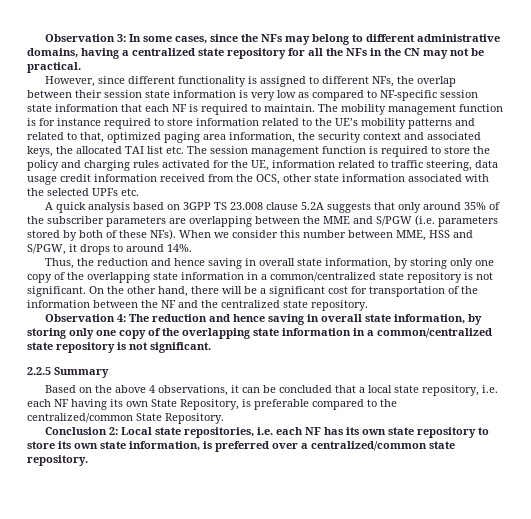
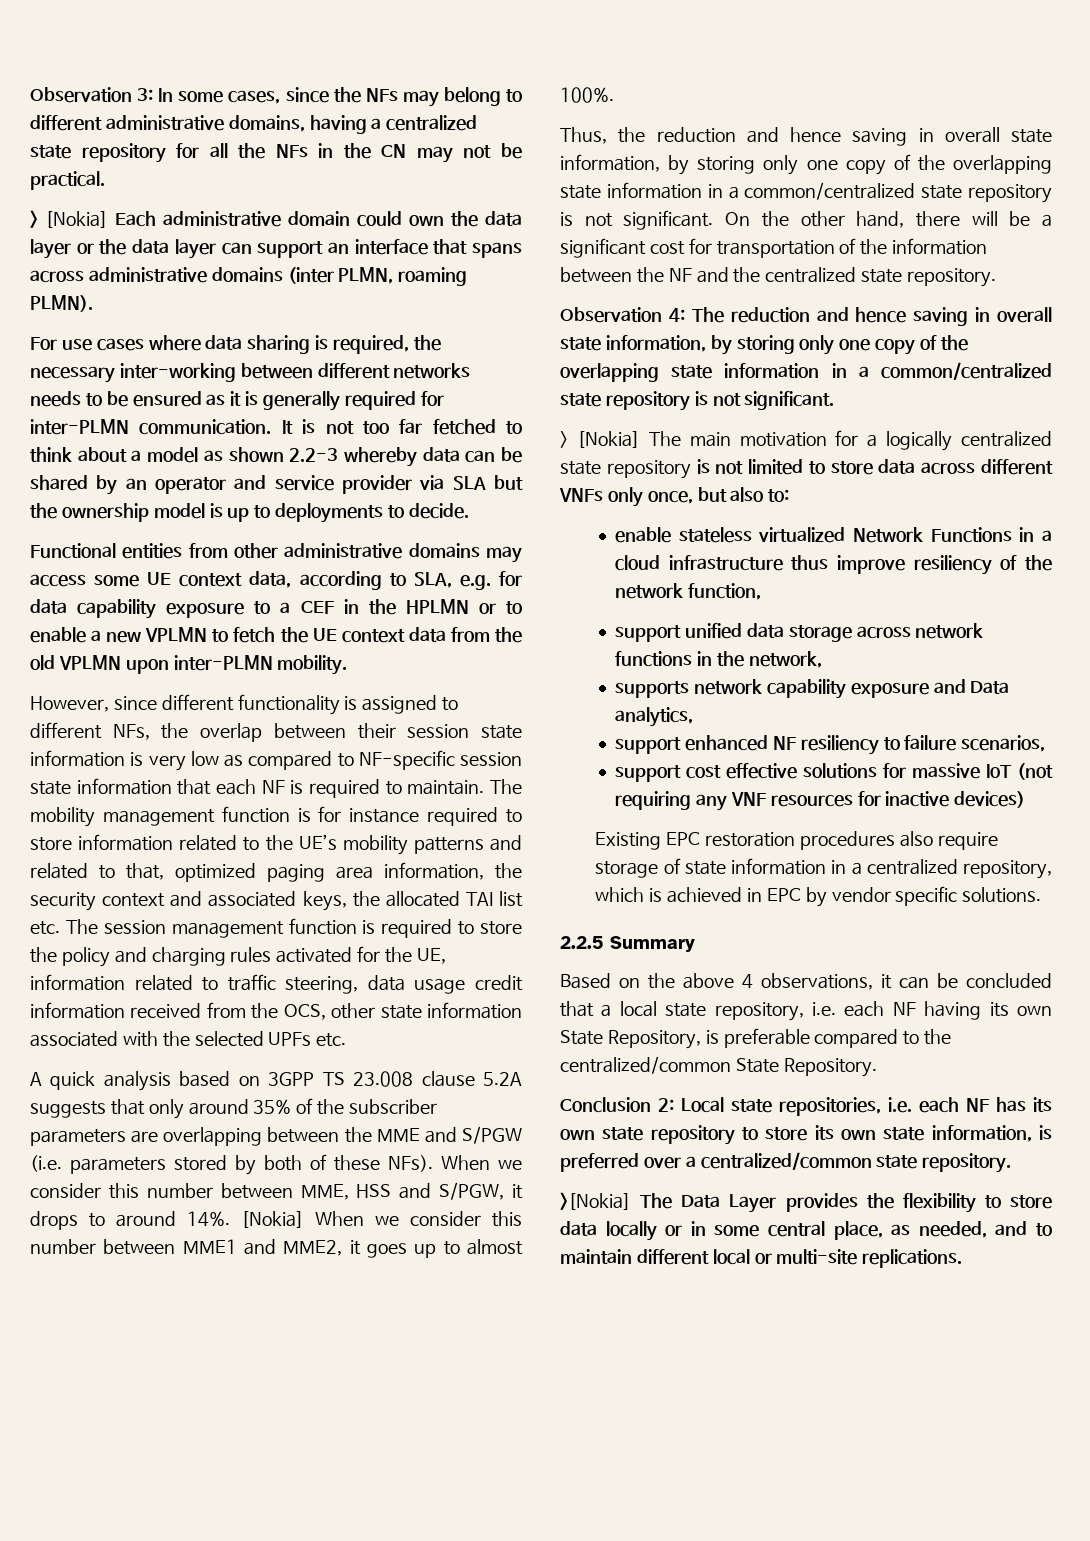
(81, 67) none -> [30,210,522,228] [30,239,523,259] [30,267,468,286] [30,295,93,312] [30,335,441,354] [30,363,471,383] [30,391,444,411] [30,419,522,435] [30,447,522,467] [30,475,523,495] [30,503,469,523] [30,543,522,563] [30,571,522,590] [30,599,523,619] [30,627,523,643] [30,655,348,675] // > [Nokia] Each administrative domain could own the data layer or the data layer can support an interface that spans across administrative domains (inter PLMN, roaming PLMN). // For use cases where data sharing is required, the necessary inter-working between different networks needs to be ensured as it is generally required for inter-PLMN communication. It is not too far fetched to think about a model as shown 2.2-3 whereby data can be shared by an operator and service provider via SLA but the ownership model is up to deployments to decide. // Functional entities from other administrative domains may access some UE context data, according to SLA, e.g. for data capability exposure to a CEF in the HPLMN or to enable a new VPLMN to fetch the UE context data from the old VPLMN upon inter-PLMN mobility.
(192, 248) none -> [241,1211,522,1228] [30,1239,524,1258] [560,87,614,103] [Nokia] When we consider this number between MME1 and MME2, it goes up to almost 100%.
(211, 347) none -> [560,430,1052,451] [560,459,1053,479] [559,487,790,507] [615,527,1052,543] [615,555,1052,575] [615,583,762,600] [615,623,984,642] [615,651,822,668] [615,679,1010,699] [615,707,694,727] [615,735,1046,755] [615,763,1053,782] [615,791,1026,811] [595,831,998,850] [595,858,1052,879] [595,886,1042,907] // > [Nokia] The main motivation for a logically centralized state repository is not limited to store data across different VNFs only once, but also to: // enable stateless virtualized Network Functions in a cloud infrastructure thus improve resiliency of the network function, // support unified data storage across network functions in the network, // supports network capability exposure and Data analytics, // support enhanced NF resiliency to failure scenarios, // support cost effective solutions for massive IoT (not requiring any VNF resources for inactive devices) // Existing EPC restoration procedures also require storage of state information in a centralized repository, which is achieved in EPC by vendor specific solutions.
(88, 460) none -> [560,1192,1052,1213] [560,1221,1052,1241] [560,1249,963,1268] // >[Nokia] The Data Layer provides the flexibility to store data locally or in some central place, as needed, and to maintain different local or multi-site replications.

